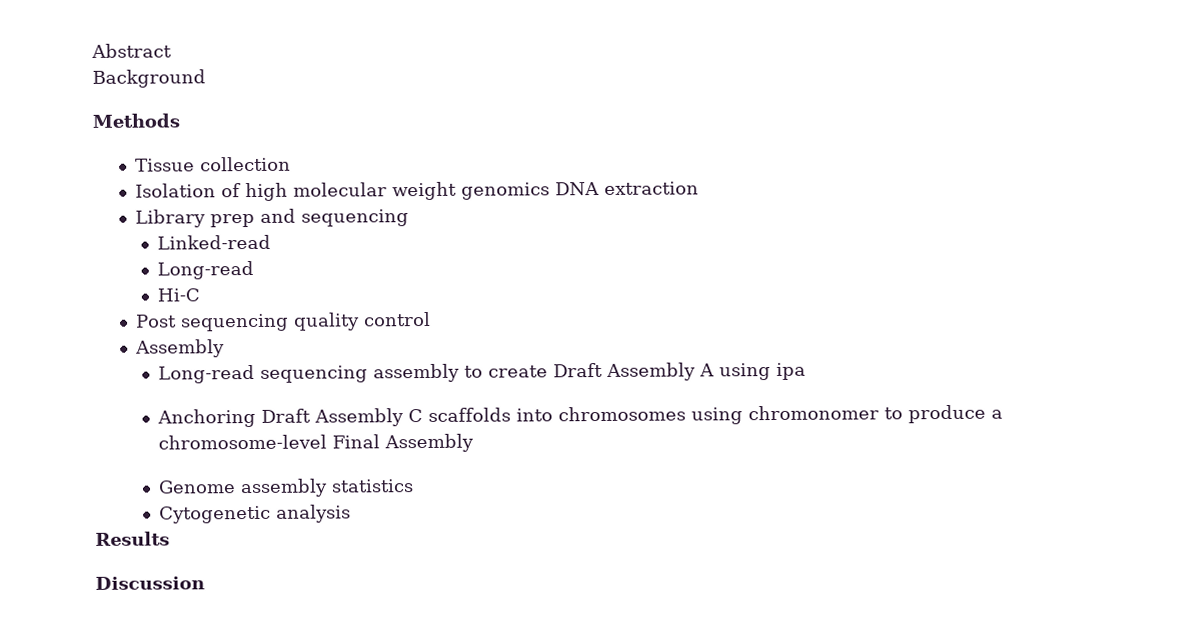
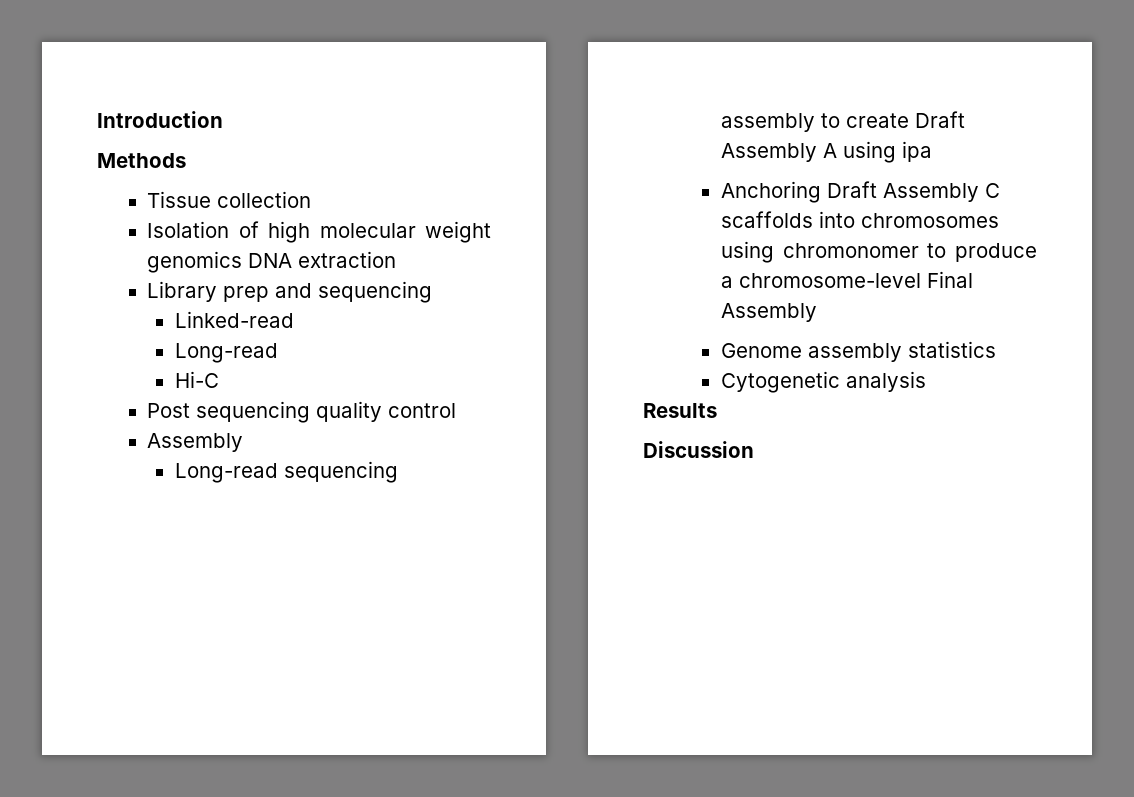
[91,43,172,58] [92,69,206,88] Abstract // Background -> [97,111,223,128] Introduction

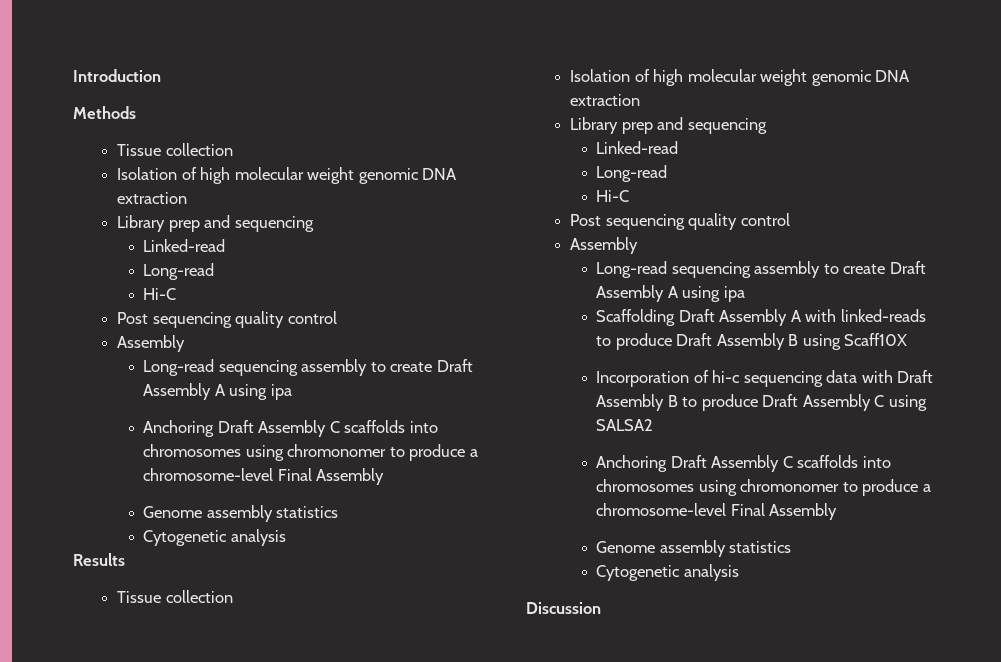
[147,251,243,273] genomics -> [358,168,419,184] genomic
(717, 410) none -> [117,590,233,603] [570,69,910,86] [570,94,641,106] [570,117,767,134] [596,141,679,154] [596,165,668,182] [596,190,630,202] [570,213,790,230] [570,237,639,254] [596,261,926,278] [596,285,745,302] [596,309,926,326] [596,333,908,350] [596,370,934,387] [596,394,927,411] [596,419,654,431] [596,455,891,472] [596,479,931,496] [596,503,838,520] [596,540,792,557] [596,564,739,581] // Tissue collection // Isolation of high molecular weight genomic DNA extraction // Library prep and sequencing // Linked-read // Long-read // Hi-C // Post sequencing quality control // Assembly // Long-read sequencing assembly to create Draft Assembly A using ipa // Scaffolding Draft Assembly A with linked-reads to produce Draft Assembly B using Scaff10X // Incorporation of hi-c sequencing data with Draft Assembly B to produce Draft Assembly C using SALSA2 // Anchoring Draft Assembly C scaffolds into chromosomes using chromonomer to produce a chromosome-level Final Assembly // Genome assembly statistics // Cytogenetic analysis

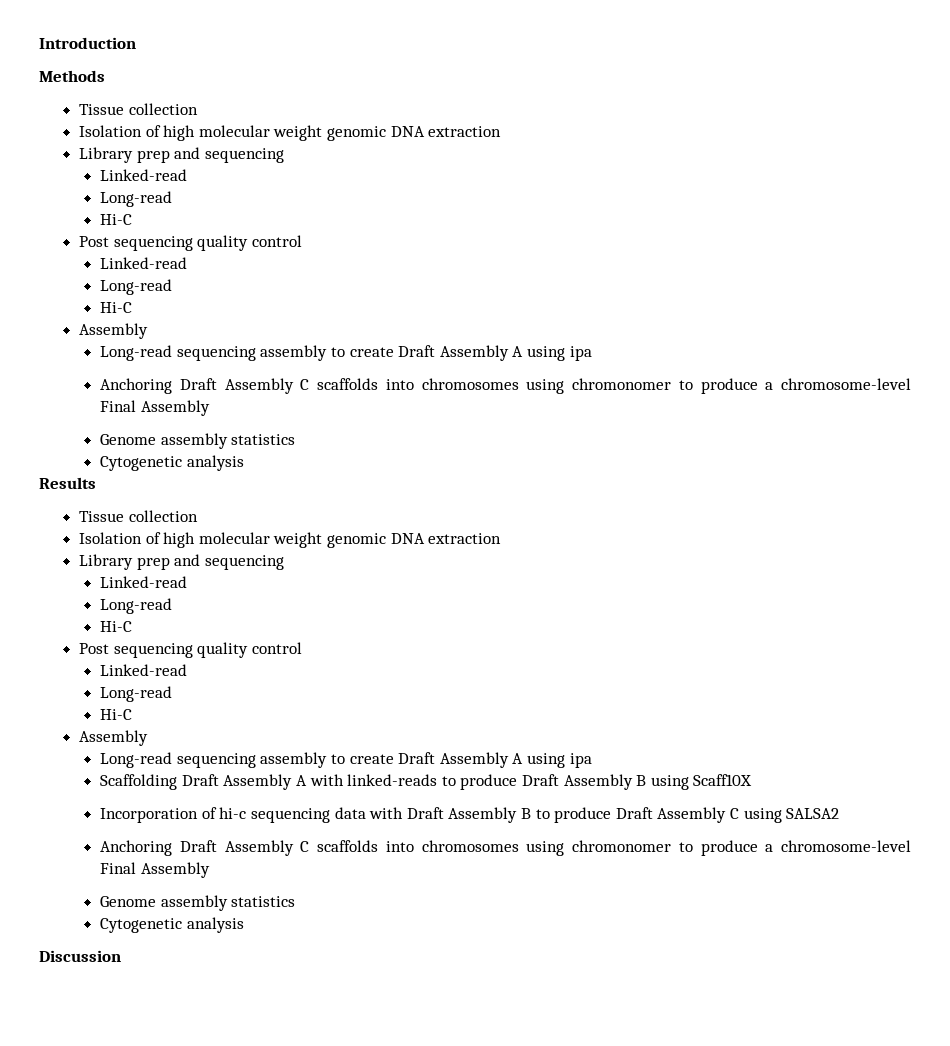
(337, 317) none -> [100,257,188,269] [100,279,173,295] [100,302,133,313] // Linked-read // Long-read // Hi-C
(790, 219) none -> [100,664,188,676] [100,686,173,702] [100,709,133,720] // Linked-read // Long-read // Hi-C

